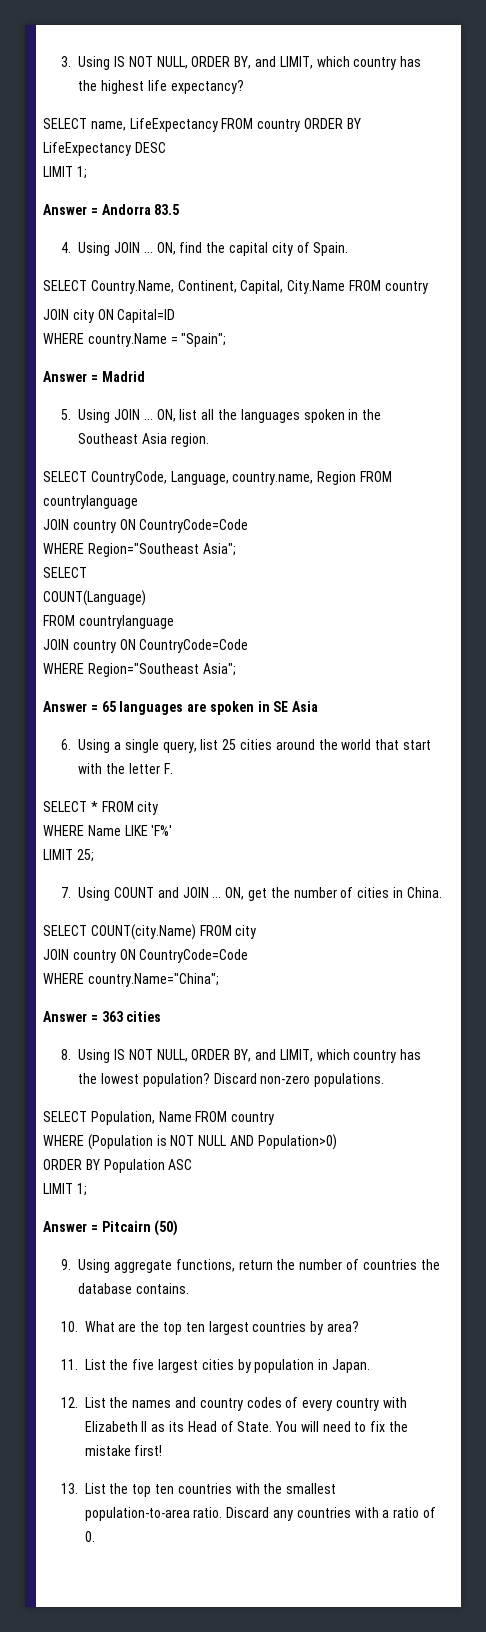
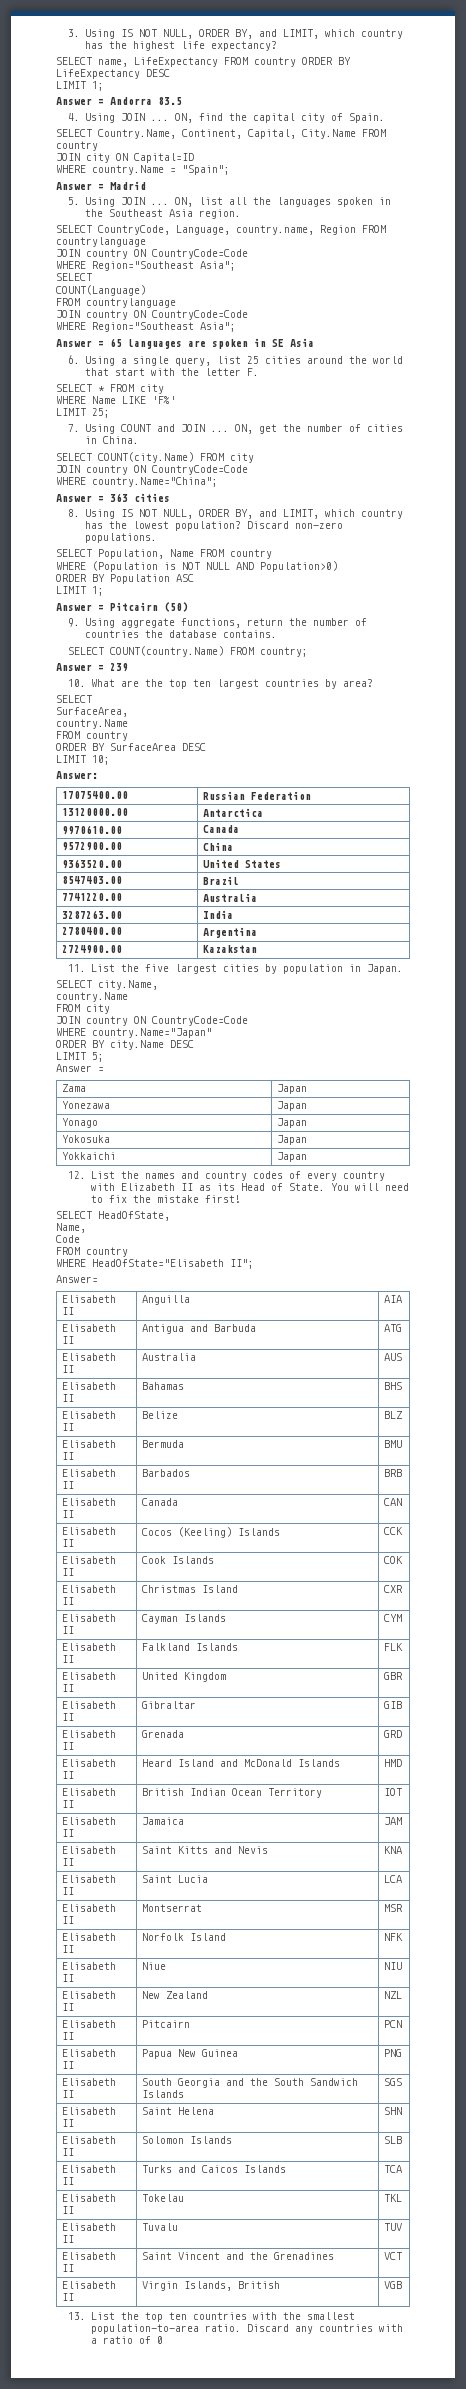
(190, 1288) none -> [68,646,309,657] [56,663,128,672] // SELECT COUNT(country.Name) FROM country; // Answer = 239
(359, 1326) none -> [56,695,92,703] [56,707,128,717] [56,719,128,729] [56,731,128,741] [56,743,206,751] [56,755,110,765] [56,771,98,779] [61,791,128,799] [202,791,311,800] [61,808,128,816] [202,808,263,817] [61,825,122,835] [202,825,239,833] [61,842,122,851] [202,842,233,851] [61,859,122,869] [202,859,281,868] [61,876,122,884] [202,876,239,885] [61,893,122,901] [202,893,257,902] [61,910,122,919] [202,910,233,919] [61,927,122,935] [202,927,257,938] [61,945,122,954] [202,945,257,953] // SELECT // SurfaceArea, // country.Name // FROM country // ORDER BY SurfaceArea DESC // LIMIT 10; // Answer: // 17075400.00 | Russian Federation // 13120000.00 | Antarctica // 9970610.00 | Canada // 9572900.00 | China // 9363520.00 | United States // 8547403.00 | Brazil // 7741220.00 | Australia // 3287263.00 | India // 2780400.00 | Argentina // 2724900.00 | Kazakstan
(370, 1366) none -> [56,980,158,990] [56,992,128,1002] [56,1004,110,1014] [56,1016,248,1026] [56,1028,212,1038] [56,1040,194,1050] [56,1052,104,1062] [56,1064,104,1072] [61,1084,86,1092] [276,1084,307,1094] [61,1101,110,1109] [276,1101,307,1111] [61,1118,98,1128] [276,1118,307,1128] [61,1135,110,1143] [276,1135,307,1145] [61,1152,116,1160] [276,1152,307,1162] // SELECT city.Name, // country.Name // FROM city // JOIN country ON CountryCode=Code // WHERE country.Name="Japan" // ORDER BY city.Name DESC // LIMIT 5; // Answer = // Zama | Japan // Yonezawa | Japan // Yonago | Japan // Yokosuka | Japan // Yokkaichi | Japan
(163, 1450) none -> [56,1211,170,1221] [56,1223,86,1233] [56,1235,80,1243] [56,1247,128,1257] [56,1259,254,1269] [56,1275,98,1283] [61,1295,116,1303] [61,1307,74,1315] [141,1295,190,1305] [383,1295,402,1303] [61,1324,116,1332] [61,1336,74,1344] [141,1324,256,1334] [383,1324,402,1332] [61,1353,116,1361] [61,1365,74,1373] [141,1353,196,1361] [383,1353,402,1361] [61,1382,116,1390] [61,1394,74,1402] [141,1382,184,1390] [383,1382,402,1390] [61,1411,116,1419] [61,1423,74,1431] [141,1411,178,1419] [383,1411,403,1419] [61,1440,116,1448] [61,1452,74,1460] [141,1440,184,1448] [383,1440,402,1448] [61,1469,116,1477] [61,1481,74,1489] [141,1469,190,1477] [383,1469,402,1477] [61,1498,116,1506] [61,1510,74,1518] [141,1498,178,1506] [383,1498,402,1506] [61,1527,116,1535] [61,1539,74,1547] [141,1527,280,1538] [383,1527,403,1535] [61,1556,116,1564] [61,1568,74,1576] [141,1556,214,1564] [383,1556,403,1564] [61,1585,116,1593] [61,1597,74,1605] [141,1585,238,1593] [383,1585,403,1593] [61,1614,116,1622] [61,1626,74,1634] [141,1614,226,1624] [383,1614,402,1622] [61,1643,116,1651] [61,1655,74,1663] [141,1643,238,1651] [383,1643,403,1651] [61,1672,116,1680] [61,1684,74,1692] [141,1672,226,1682] [383,1672,403,1680] [61,1701,116,1709] [61,1713,74,1721] [141,1701,196,1709] [383,1701,402,1709] [61,1730,116,1738] [61,1742,74,1750] [141,1730,184,1738] [383,1730,402,1738] [61,1759,116,1767] [61,1771,74,1779] [141,1759,340,1767] [383,1759,402,1767] [61,1788,116,1796] [61,1800,74,1808] [141,1788,322,1798] [383,1788,402,1796] [61,1817,116,1825] [61,1829,74,1837] [141,1817,184,1825] [383,1817,402,1825] [61,1846,116,1854] [61,1858,74,1866] [141,1846,268,1854] [383,1846,402,1854] [61,1875,116,1883] [61,1887,74,1895] [141,1875,208,1883] [383,1875,402,1883] [61,1904,116,1912] [61,1916,74,1924] [141,1904,202,1912] [383,1904,403,1912] [61,1933,116,1941] [61,1945,74,1953] [141,1933,226,1941] [383,1933,403,1941] [61,1962,116,1970] [61,1974,74,1982] [141,1962,166,1970] [383,1962,402,1970] [61,1991,116,1999] [61,2003,74,2011] [141,1991,208,1999] [383,1991,402,1999] [61,2020,116,2028] [61,2032,74,2040] [141,2020,190,2028] [383,2020,402,2028] [61,2049,116,2057] [61,2061,74,2069] [141,2049,238,2059] [383,2049,402,2057] [61,2078,116,2086] [61,2090,74,2098] [141,2078,358,2088] [141,2090,184,2098] [383,2078,402,2086] [61,2107,116,2115] [61,2119,74,2127] [141,2107,214,2115] [383,2107,402,2115] [61,2136,116,2144] [61,2148,74,2156] [141,2136,232,2144] [383,2136,402,2144] [61,2165,116,2173] [61,2177,74,2185] [141,2165,286,2173] [383,2165,402,2173] [61,2194,116,2202] [61,2206,74,2214] [141,2194,184,2202] [383,2194,402,2202] [61,2223,116,2231] [61,2235,74,2243] [141,2223,178,2231] [383,2223,402,2231] [61,2252,116,2260] [61,2264,74,2272] [141,2252,334,2260] [383,2252,402,2260] [61,2281,116,2289] [61,2293,74,2301] [141,2281,280,2291] [383,2281,402,2289] // SELECT HeadOfState, // Name, // Code // FROM country // WHERE HeadOfState="Elisabeth II"; // Answer= // Elisabeth II | Anguilla | AIA // Elisabeth II | Antigua and Barbuda | ATG // Elisabeth II | Australia | AUS // Elisabeth II | Bahamas | BHS // Elisabeth II | Belize | BLZ // Elisabeth II | Bermuda | BMU // Elisabeth II | Barbados | BRB // Elisabeth II | Canada | CAN // Elisabeth II | Cocos (Keeling) Islands | CCK // Elisabeth II | Cook Islands | COK // Elisabeth II | Christmas Island | CXR // Elisabeth II | Cayman Islands | CYM // Elisabeth II | Falkland Islands | FLK // Elisabeth II | United Kingdom | GBR // Elisabeth II | Gibraltar | GIB // Elisabeth II | Grenada | GRD // Elisabeth II | Heard Island and McDonald Islands | HMD // Elisabeth II | British Indian Ocean Territory | IOT // Elisabeth II | Jamaica | JAM // Elisabeth II | Saint Kitts and Nevis | KNA // Elisabeth II | Saint Lucia | LCA // Elisabeth II | Montserrat | MSR // Elisabeth II | Norfolk Island | NFK // Elisabeth II | Niue | NIU // Elisabeth II | New Zealand | NZL // Elisabeth II | Pitcairn | PCN // Elisabeth II | Papua New Guinea | PNG // Elisabeth II | South Georgia and the South Sandwich Islands | SGS // Elisabeth II | Saint Helena | SHN // Elisabeth II | Solomon Islands | SLB // Elisabeth II | Turks and Caicos Islands | TCA // Elisabeth II | Tokelau | TKL // Elisabeth II | Tuvalu | TUV // Elisabeth II | Saint Vincent and the Grenadines | VCT // Elisabeth II | Virgin Islands, British | VGB
[84,1531,95,1542] 0. -> [156,2336,163,2344] 0

